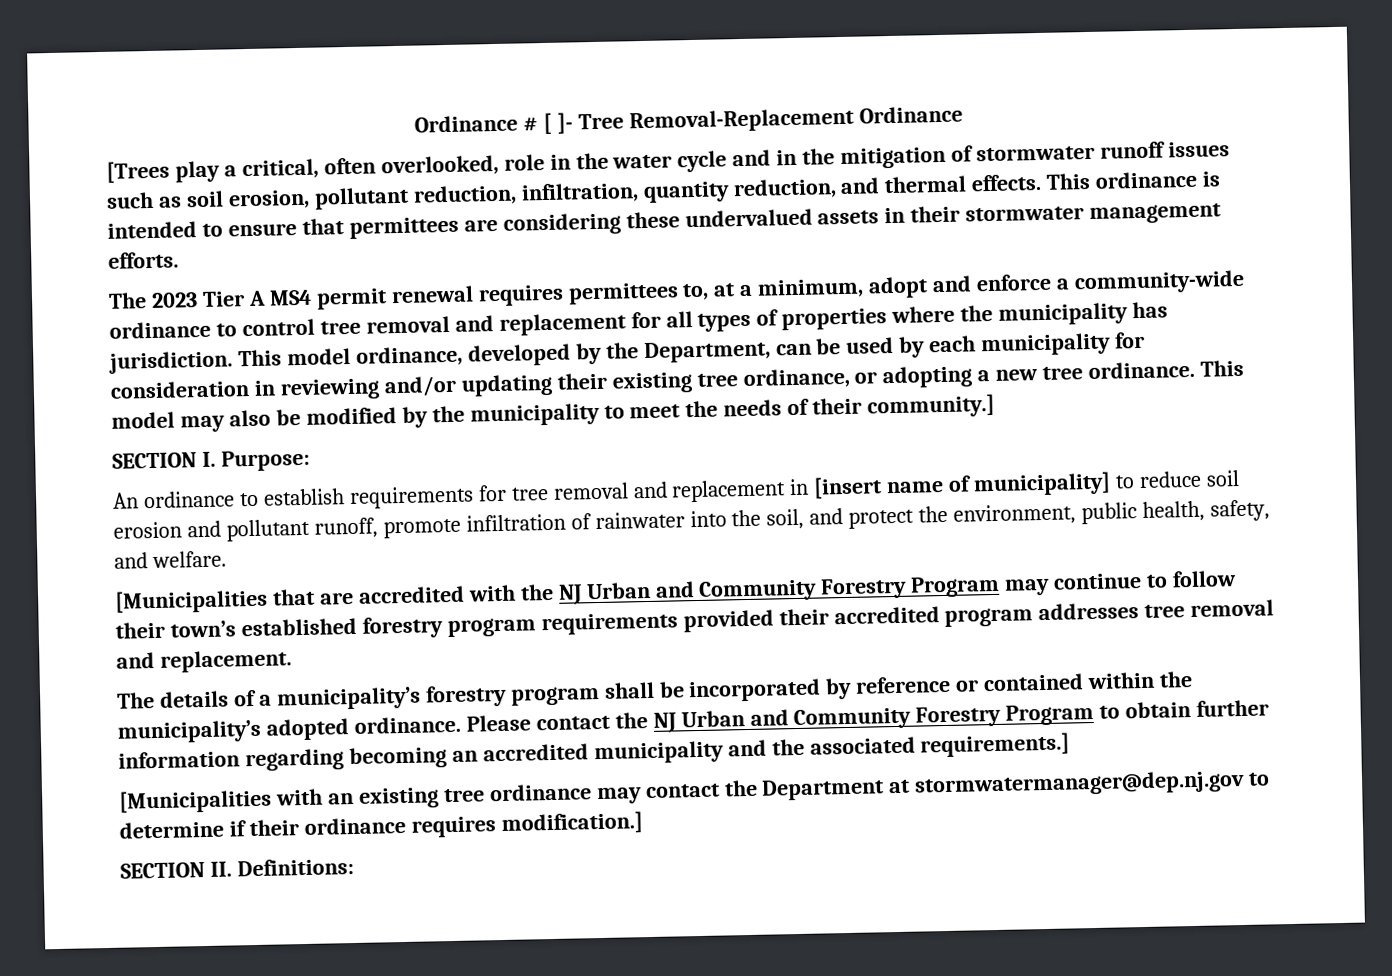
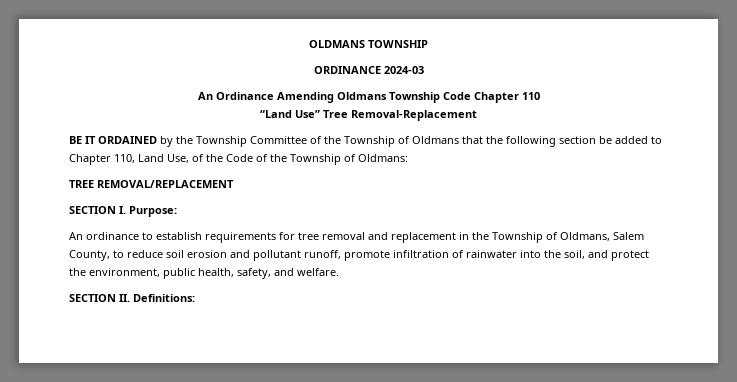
[414,105,963,135] [106,141,1230,183] [106,170,1222,210] [107,203,1222,239] [108,251,179,269] [108,269,1245,310] [109,301,1169,339] [108,331,1146,374] [110,359,1245,401] [111,393,996,433] Ordinance # [ ]- Tree Removal-Replacement Ordinance // [Trees play a critical, often overlooked, role in the water cycle and in the mitigation of stormwater runoff issues such as soil erosion, pollutant reduction, infiltration, quantity reduction, and thermal effects. This ordinance is intended to ensure that permittees are considering these undervalued assets in their stormwater management efforts. // The 2023 Tier A MS4 permit renewal requires permittees to, at a minimum, adopt and enforce a community-wide ordinance to control tree removal and replacement for all types of properties where the municipality has jurisdiction. This model ordinance, developed by the Department, can be used by each municipality for consideration in reviewing and/or updating their existing tree ordinance, or adopting a new tree ordinance. This model may also be modified by the municipality to meet the needs of their community.] -> [309,40,428,48] [313,66,424,74] [197,92,540,103] [260,110,477,121] [69,136,662,147] [69,154,408,165] [69,180,234,188] OLDMANS TOWNSHIP // ORDINANCE 2024-03 // An Ordinance Amending Oldmans Township Code Chapter 110 // “Land Use” Tree Removal-Replacement // BE IT ORDAINED by the Township Committee of the Township of Oldmans that the following section be added to Chapter 110, Land Use, of the Code of the Township of Oldmans: // TREE REMOVAL/REPLACEMENT
[813,471,1112,499] [insert name of municipality] -> [472,232,644,243] [69,250,110,261] the Township of Oldmans, Salem County,
[114,570,1238,614] [115,599,1275,639] [116,649,292,673] [117,670,1194,711] [117,699,1270,744] [118,732,1071,772] [119,769,1271,814] [119,811,643,839] // [Municipalities that are accredited with the NJ Urban and Community Forestry Program may continue to follow their town’s established forestry program requirements provided their accredited program addresses tree removal and replacement. // The details of a municipality’s forestry program shall be incorporated by reference or contained within the municipality’s adopted ordinance. Please contact the NJ Urban and Community Forestry Program to obtain further information regarding becoming an accredited municipality and the associated requirements.] // [Municipalities with an existing tree ordinance may contact the Department at stormwatermanager@dep.nj.gov to determine if their ordinance requires modification.] -> (339, 272) none

